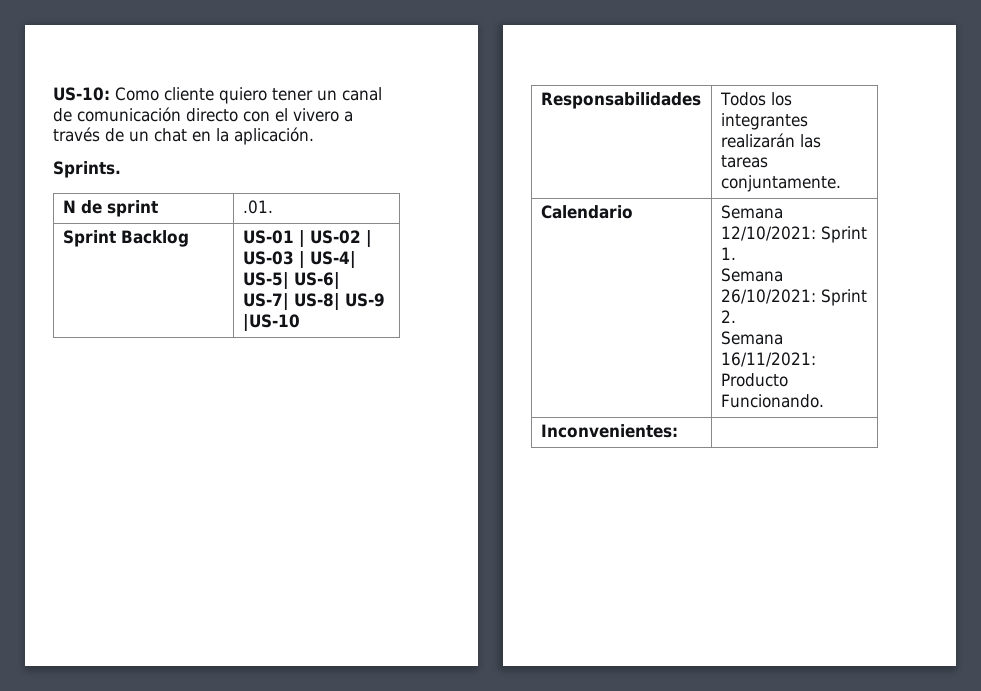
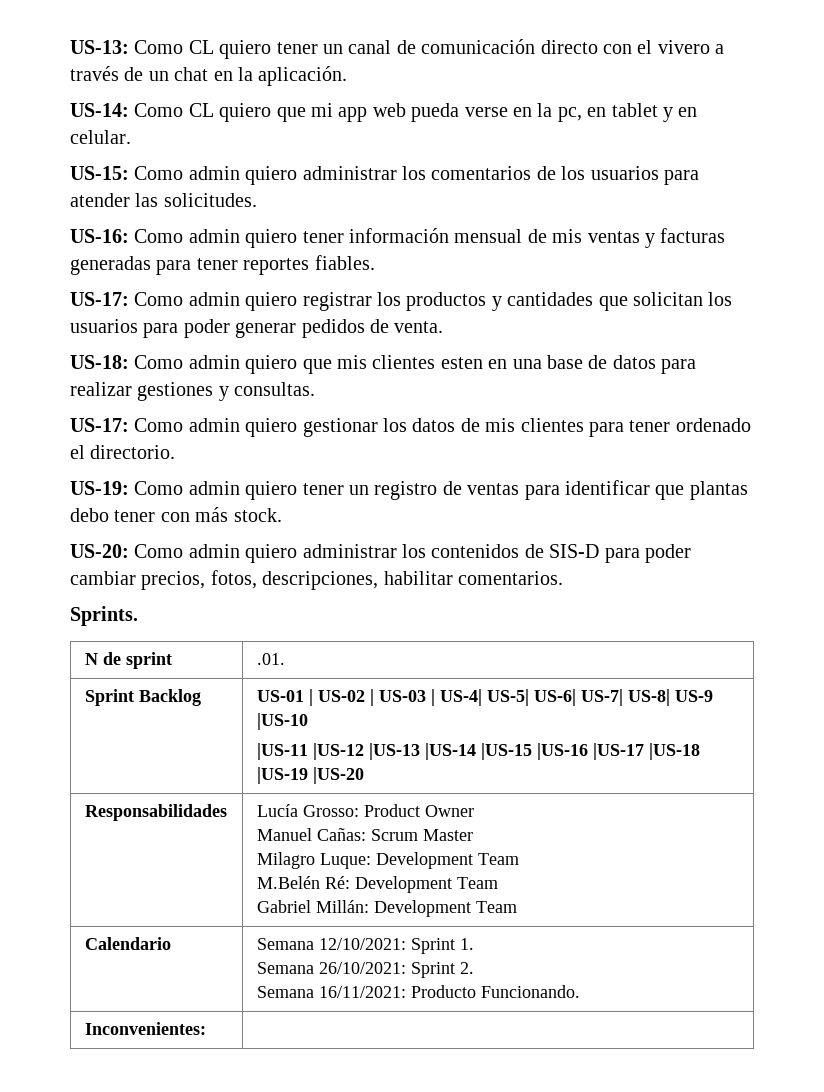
[53,87,214,101] US-10: Como cliente -> [70,40,214,54] US-13: Como CL
(314, 136) none -> [70,103,698,122] [70,130,131,144] [70,166,699,185] [70,193,257,207] [70,228,726,248] [70,255,375,275] [70,292,733,311] [70,319,444,338] [70,355,697,374] [70,382,316,401] [70,418,751,437] [70,445,176,459] [70,480,748,500] [70,507,282,522] [70,544,691,563] [70,570,563,590] // US-14: Como CL quiero que mi app web pueda verse en la pc, en tablet y en celular. // US-15: Como admin quiero administrar los comentarios de los usuarios para atender las solicitudes. // US-16: Como admin quiero tener información mensual de mis ventas y facturas generadas para tener reportes fiables. // US-17: Como admin quiero registrar los productos y cantidades que solicitan los usuarios para poder generar pedidos de venta. // US-18: Como admin quiero que mis clientes esten en una base de datos para realizar gestiones y consultas. // US-17: Como admin quiero gestionar los datos de mis clientes para tener ordenado el directorio. // US-19: Como admin quiero tener un registro de ventas para identificar que plantas debo tener con más stock. // US-20: Como admin quiero administrar los contenidos de SIS-D para poder cambiar precios, fotos, descripciones, habilitar comentarios.
[540,92,701,109] [719,92,792,106] [720,113,808,130] [720,133,821,148] [720,155,768,168] [720,175,841,192] // Responsabilidades | Todos los integrantes realizarán las tareas conjuntamente. -> [256,743,700,760] [256,767,364,784] [84,804,227,821] [256,804,474,817] [256,828,473,841] [256,852,519,869] [256,876,498,893] [256,900,517,917] // |US-11 |US-12 |US-13 |US-14 |US-15 |US-16 |US-17 |US-18 |US-19 |US-20 // Responsabilidades | Lucía Grosso: Product Owner // Manuel Cañas: Scrum Master // Milagro Luque: Development Team // M.Belén Ré: Development Team // Gabriel Millán: Development Team

